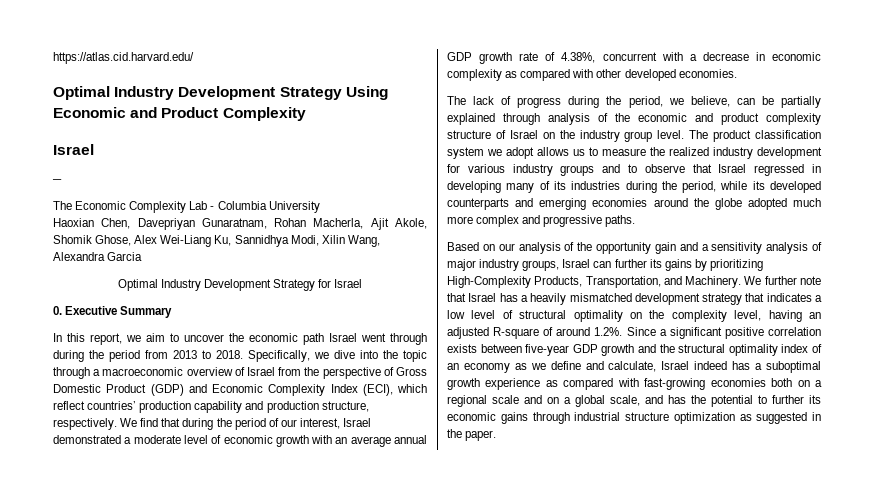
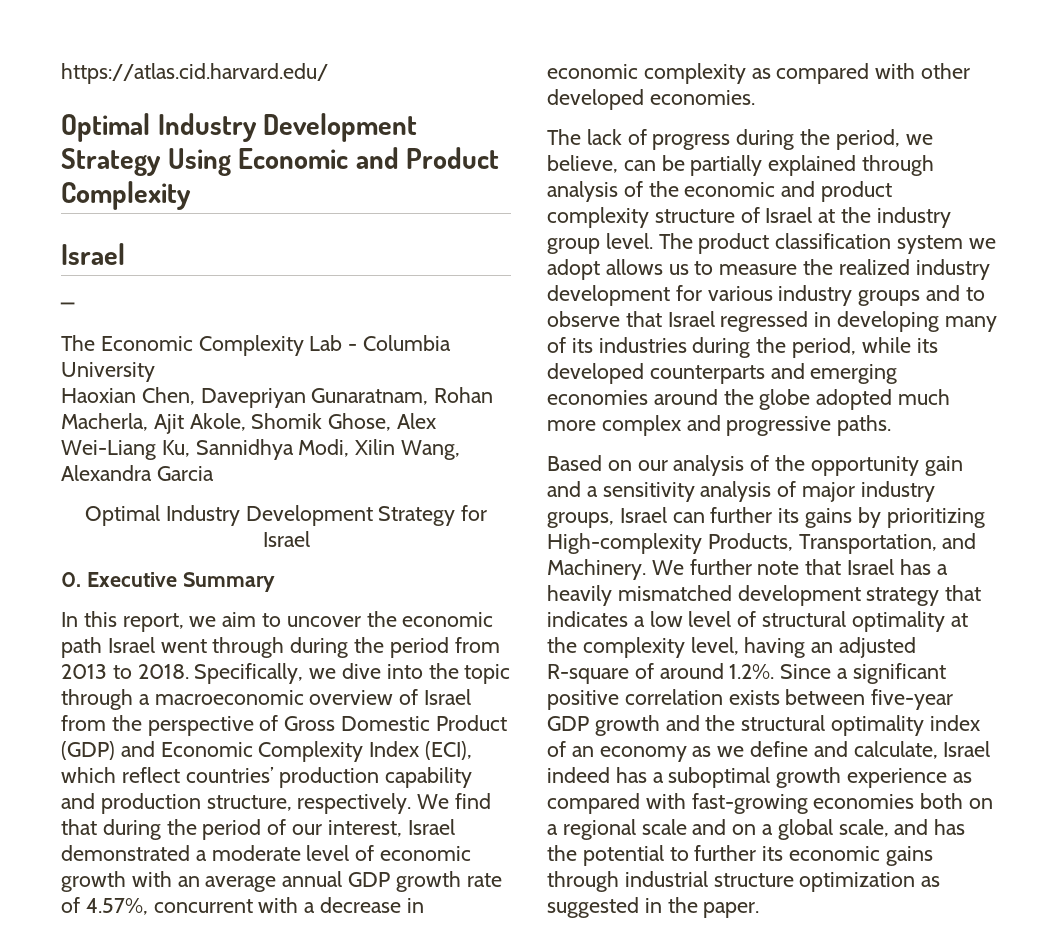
[561,52,596,63] 4.38%, -> [85,898,148,915] 4.57%,
[542,132,555,139] on -> [818,209,836,223] at
[447,276,531,288] High-Complexity -> [547,533,702,554] High-complexity
[630,312,642,319] on -> [950,613,968,627] at

